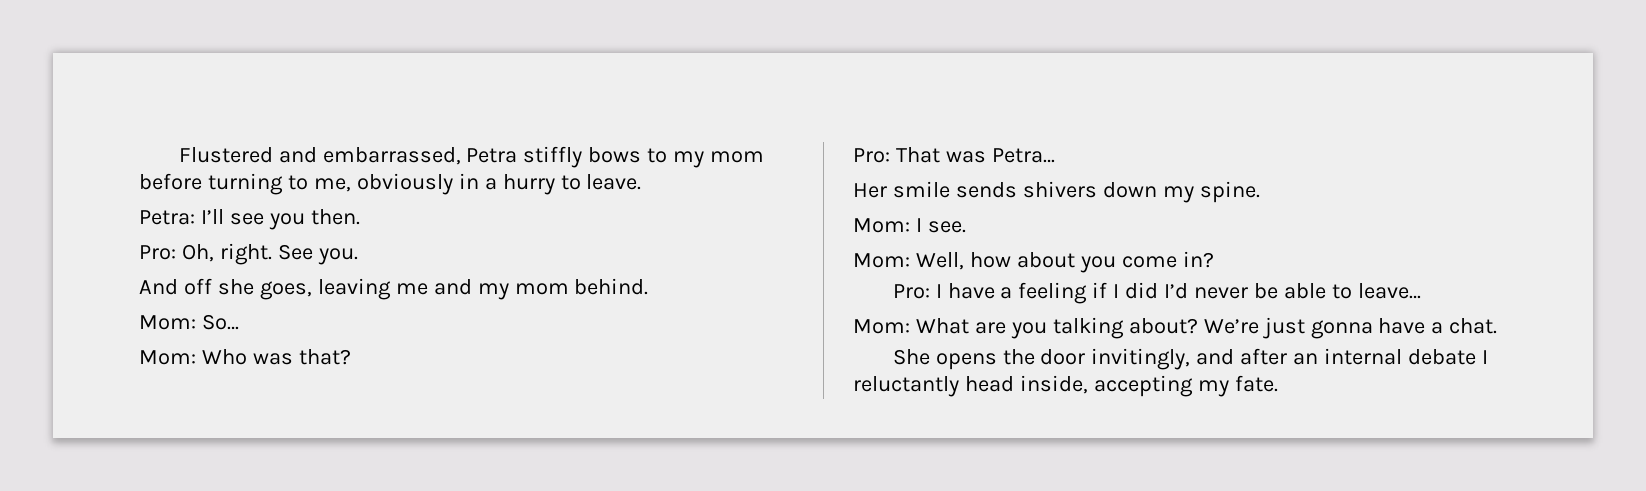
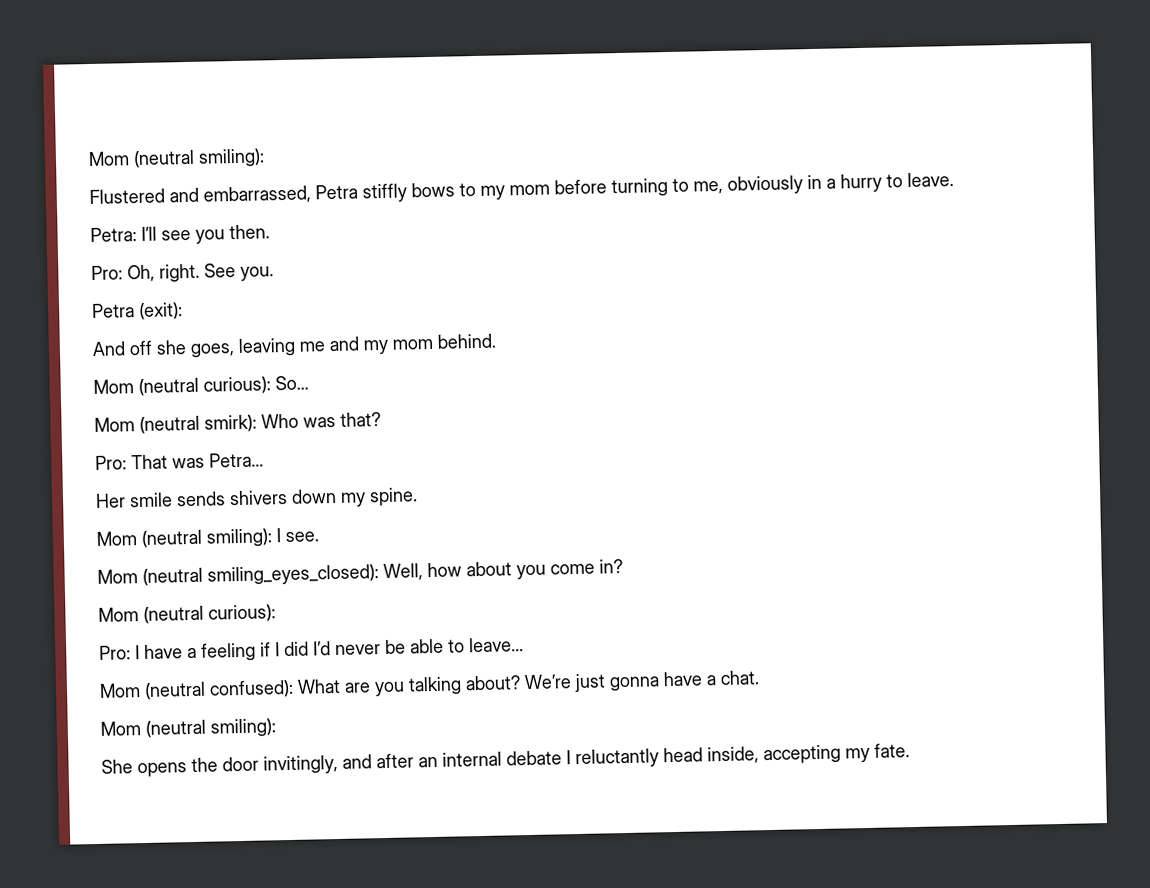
(178, 155) none -> [88,148,265,169] Mom (neutral smiling): //
(358, 256) none -> [91,302,183,321] // Petra (exit):
[139,314,239,330] [139,350,196,365] Mom: So… // Mom: -> [93,375,309,397] [94,414,257,435] Mom (neutral curious): So… // Mom (neutral smirk):
[853,218,910,233] Mom: -> [96,528,273,549] Mom (neutral smiling):
[853,253,910,268] Mom: -> [97,564,379,587] Mom (neutral smiling_eyes_closed):
(1214, 259) none -> [98,604,276,624] // Mom (neutral curious):
[853,319,910,334] Mom: -> [99,679,294,700] Mom (neutral confused):
(1498, 326) none -> [100,718,277,738] // Mom (neutral smiling):

